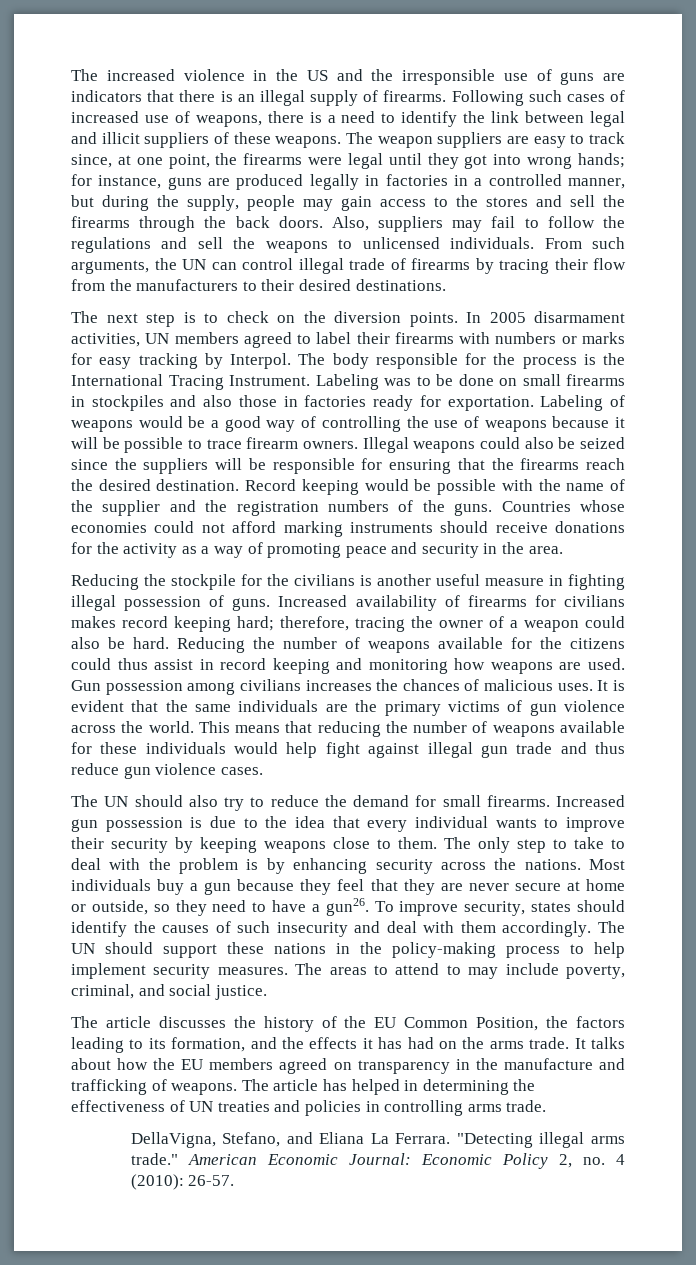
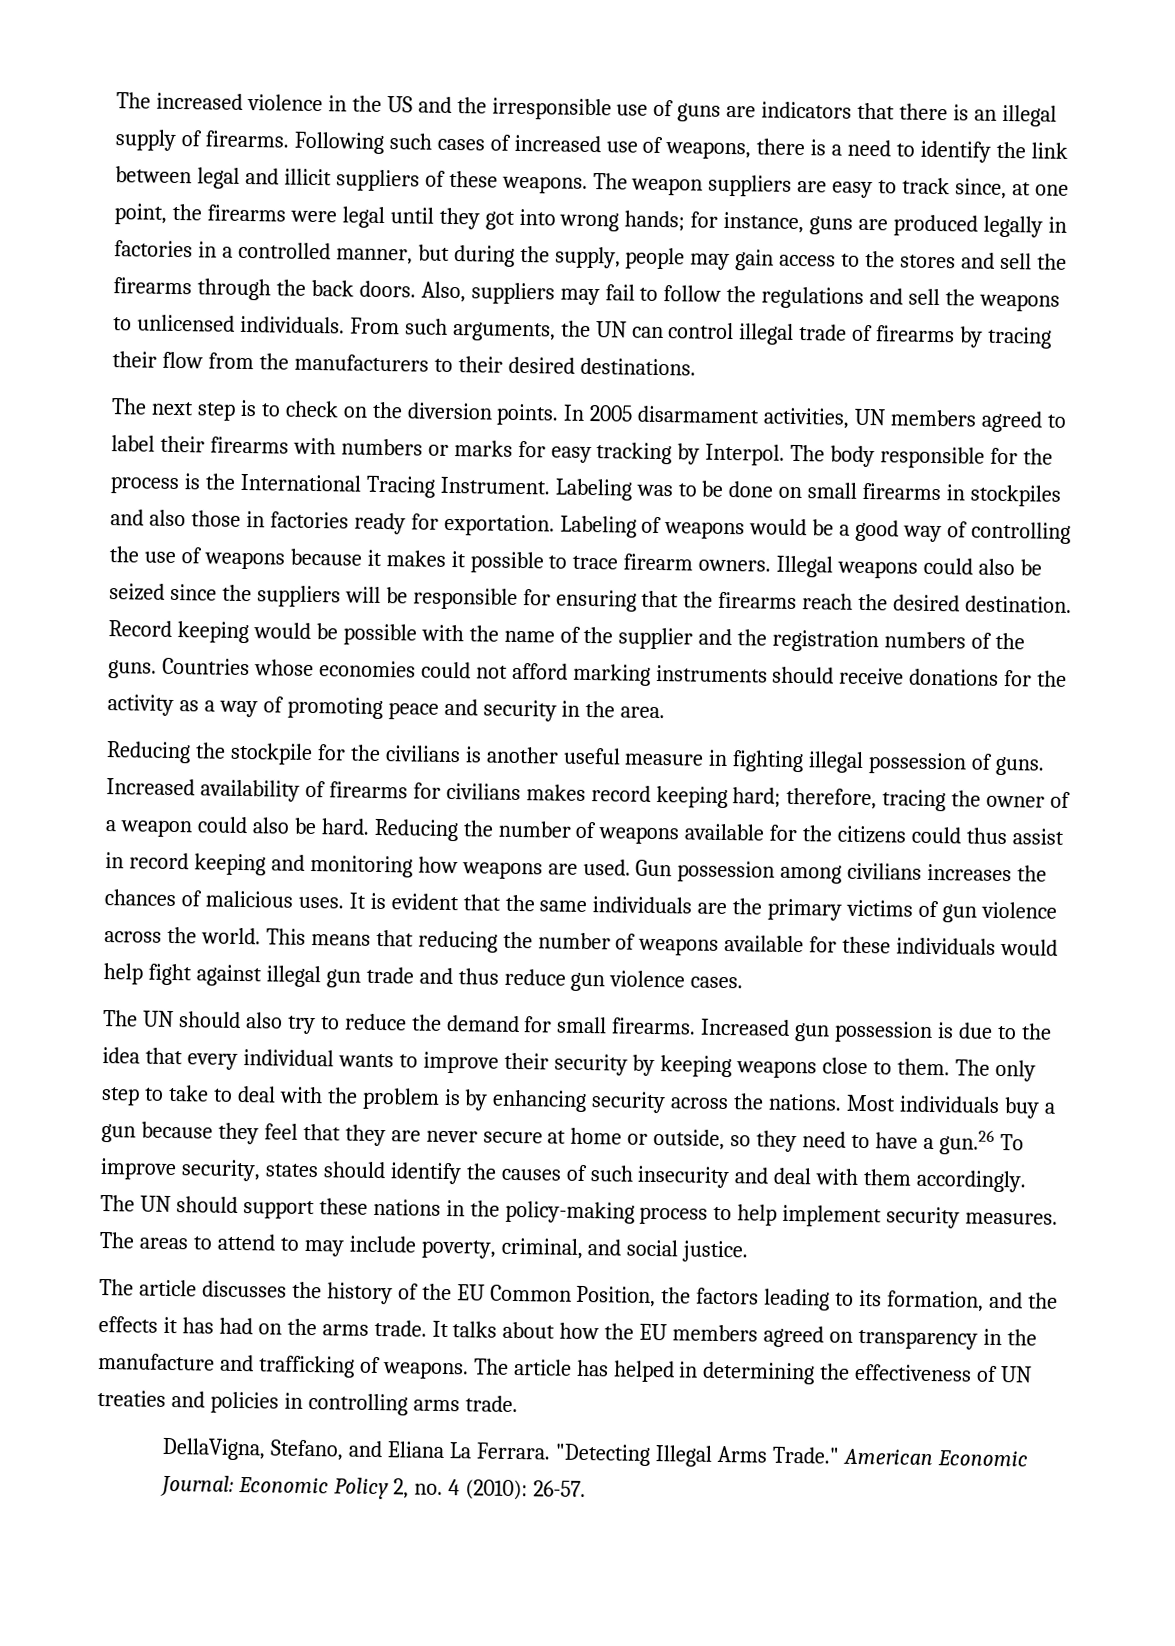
[71,437,120,449] will be -> [385,550,466,568] makes it
[325,898,369,916] gun26. -> [938,1129,995,1155] gun.26
[539,1132,625,1148] [130,1153,178,1165] illegal arms trade." -> [654,1445,839,1467] Illegal Arms Trade."

